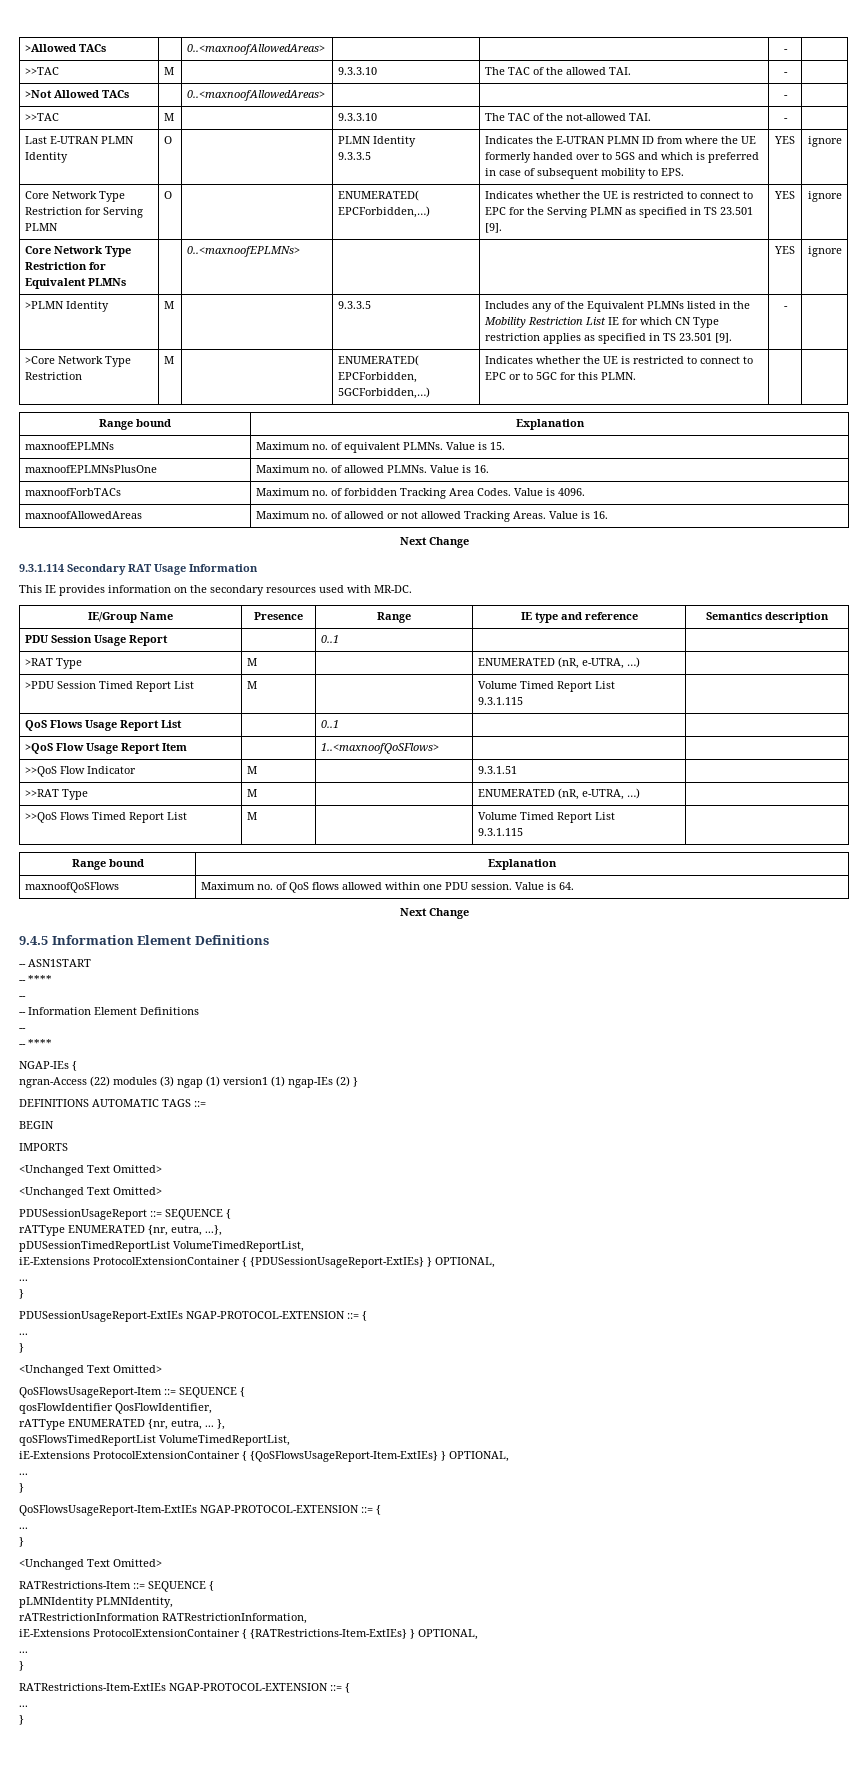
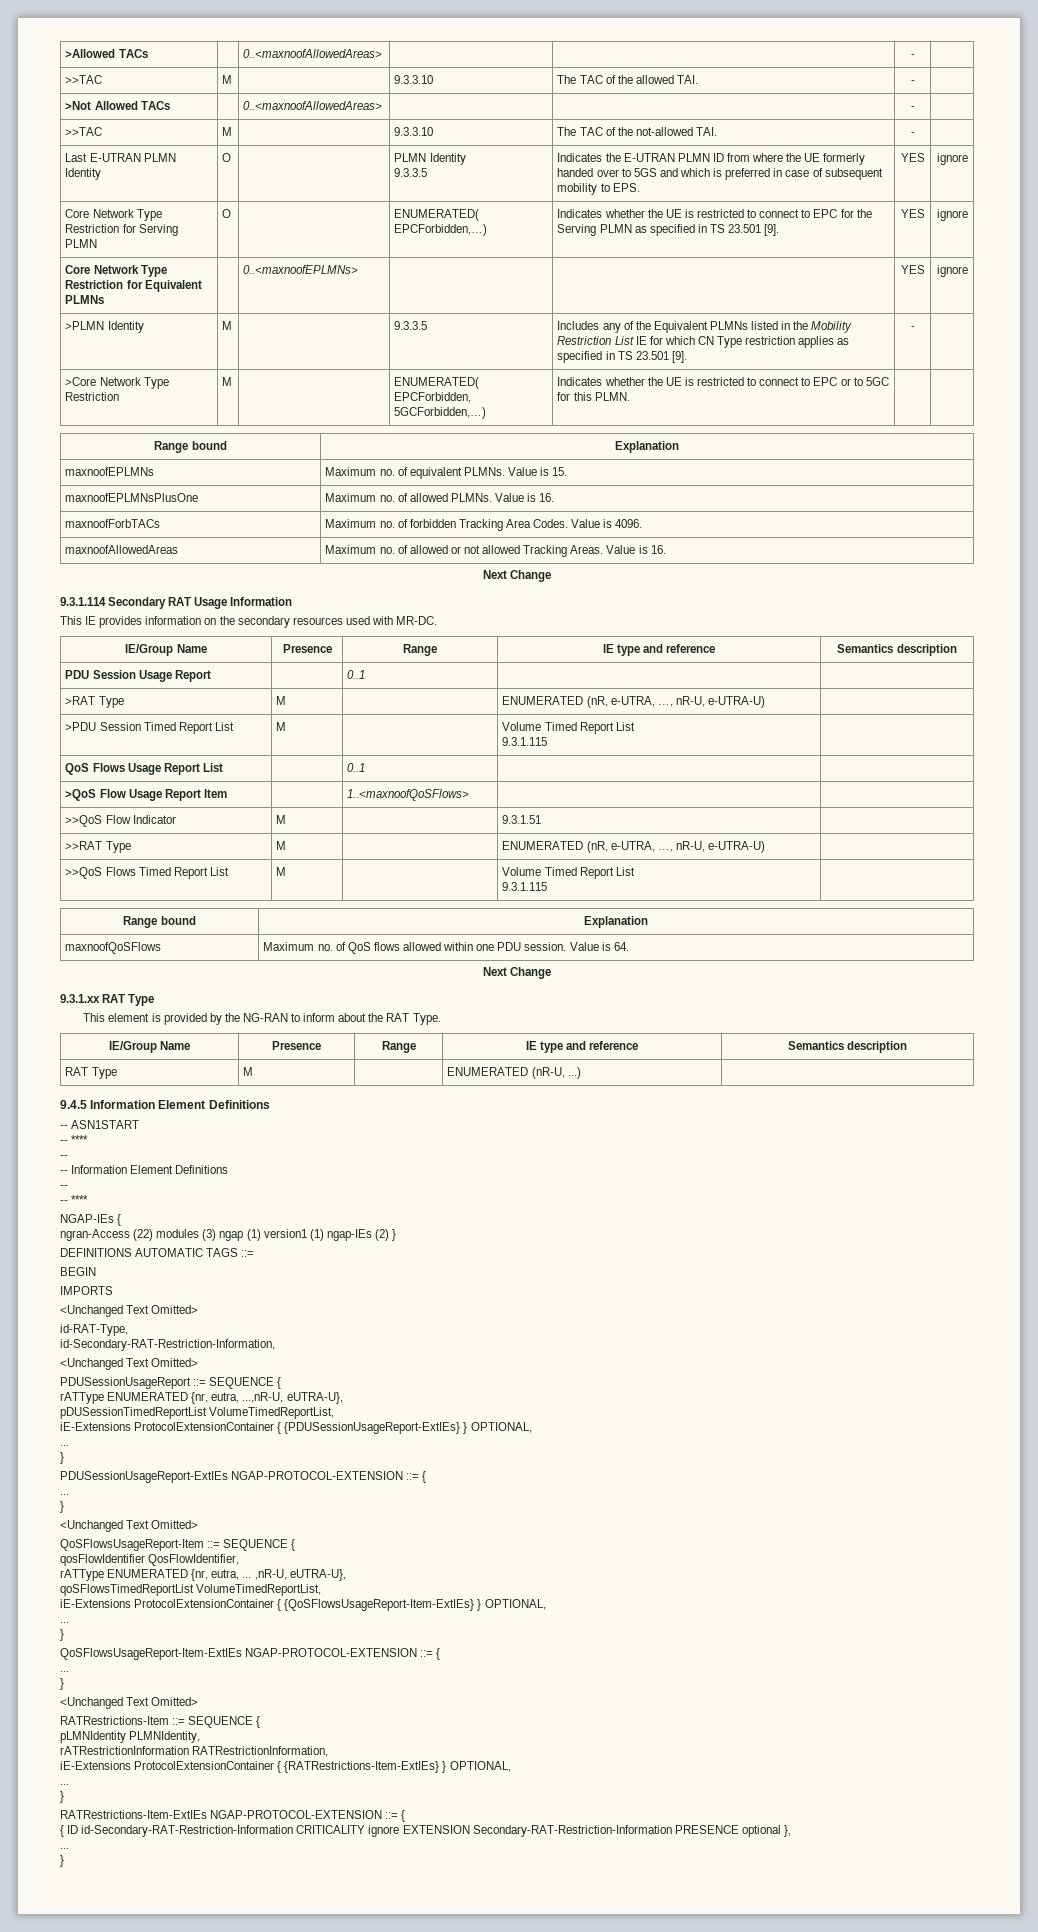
[626,657,640,668] …) -> [657,696,765,708] …, nR-U, e-UTRA-U)
[626,788,640,799] …) -> [657,841,765,853] …, nR-U, e-UTRA-U)
(469, 913) none -> [60,994,155,1006] [83,1013,441,1025] [108,1041,191,1053] [272,1041,321,1050] [381,1041,416,1053] [525,1041,639,1053] [787,1041,908,1053] [65,1067,117,1079] [243,1067,254,1076] [447,1067,581,1079] // 9.3.1.xx RAT Type // This element is provided by the NG-RAN to inform about the RAT Type. // IE/Group Name | Presence | Range | IE type and reference | Semantics description // RAT Type | M | | ENUMERATED (nR-U, ...) |
(162, 1169) none -> [60,1324,128,1336] [60,1339,275,1351] // id-RAT-Type, // id-Secondary-RAT-Restriction-Information,
[205,1225,222,1236] ...}, -> [242,1392,343,1404] ...,nR-U, eUTRA-U},
[217,1419,225,1430] }, -> [254,1569,346,1581] ,nR-U, eUTRA-U},
(350, 1688) none -> [60,1825,791,1837] // { ID id-Secondary-RAT-Restriction-Information CRITICALITY ignore EXTENSION Secondary-RAT-Restriction-Information PRESENCE optional },

